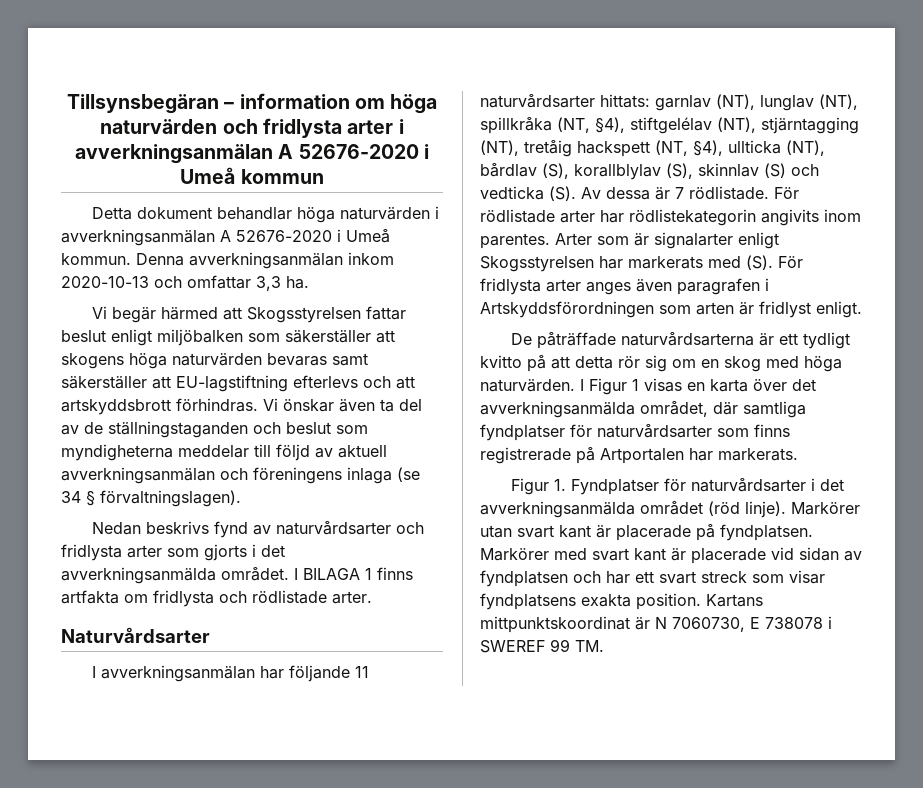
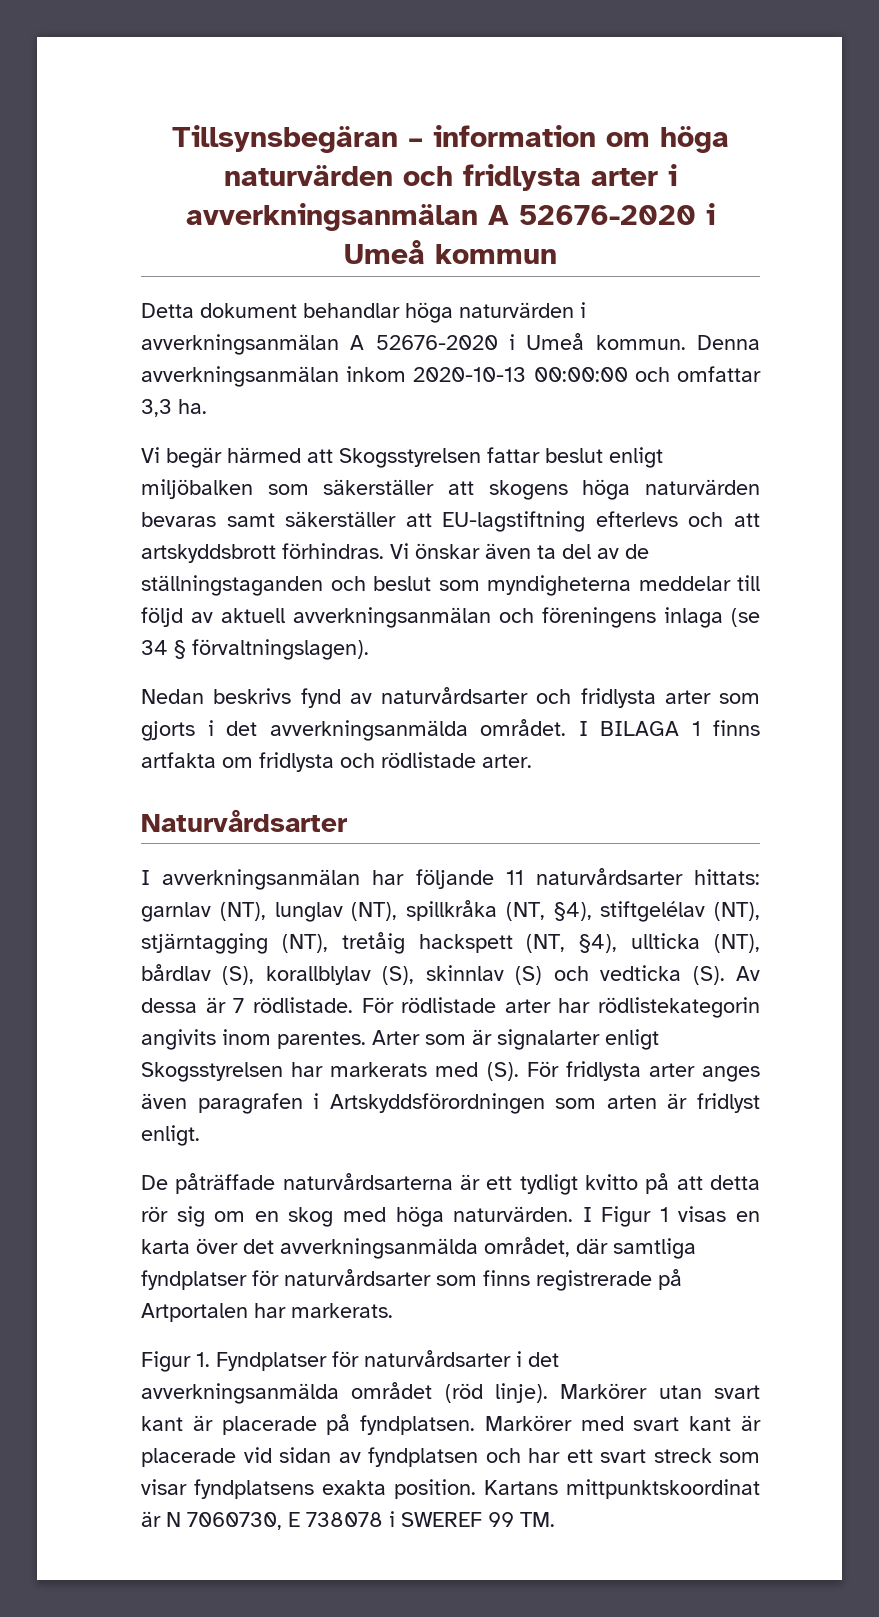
(149, 282) none -> [533,367,628,382] 00:00:00

